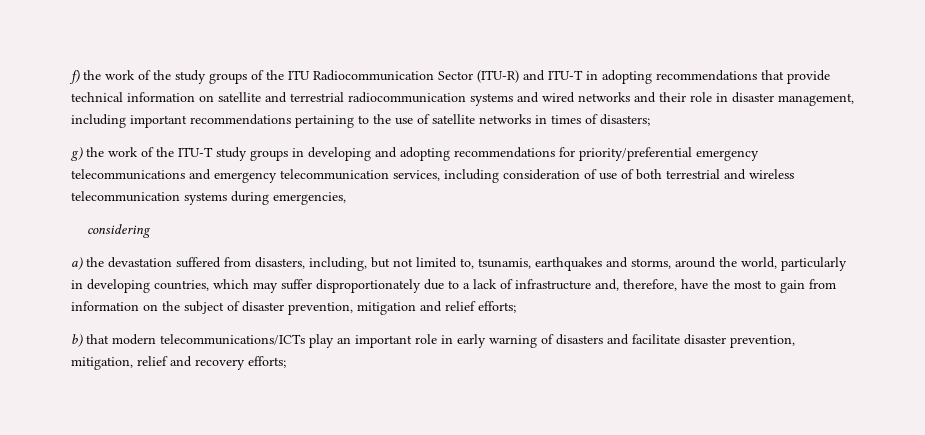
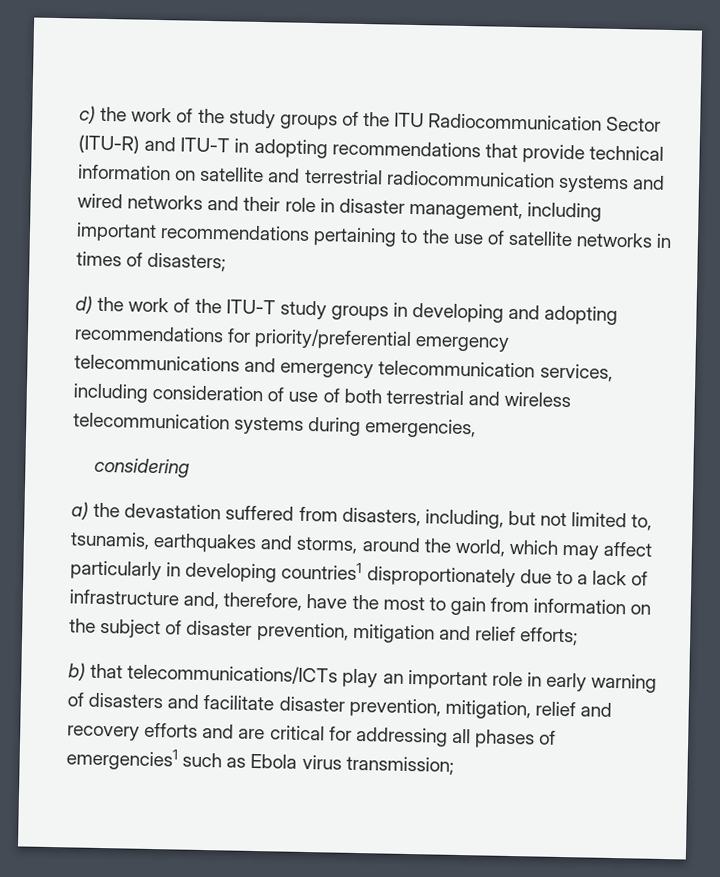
[69,70,80,84] f) -> [79,105,96,124] c)
[71,147,83,161] g) -> [75,295,93,314] d)
[781,257,847,271] [71,279,312,293] particularly in developing countries, which may suffer -> [508,539,654,560] [70,560,363,583] which may affect particularly in developing countries1
[112,334,156,345] modern -> (124, 671) none
[248,356,286,368] efforts; -> [144,722,557,749] [66,747,454,775] efforts and are critical for addressing all phases of emergencies1 such as Ebola virus transmission;

